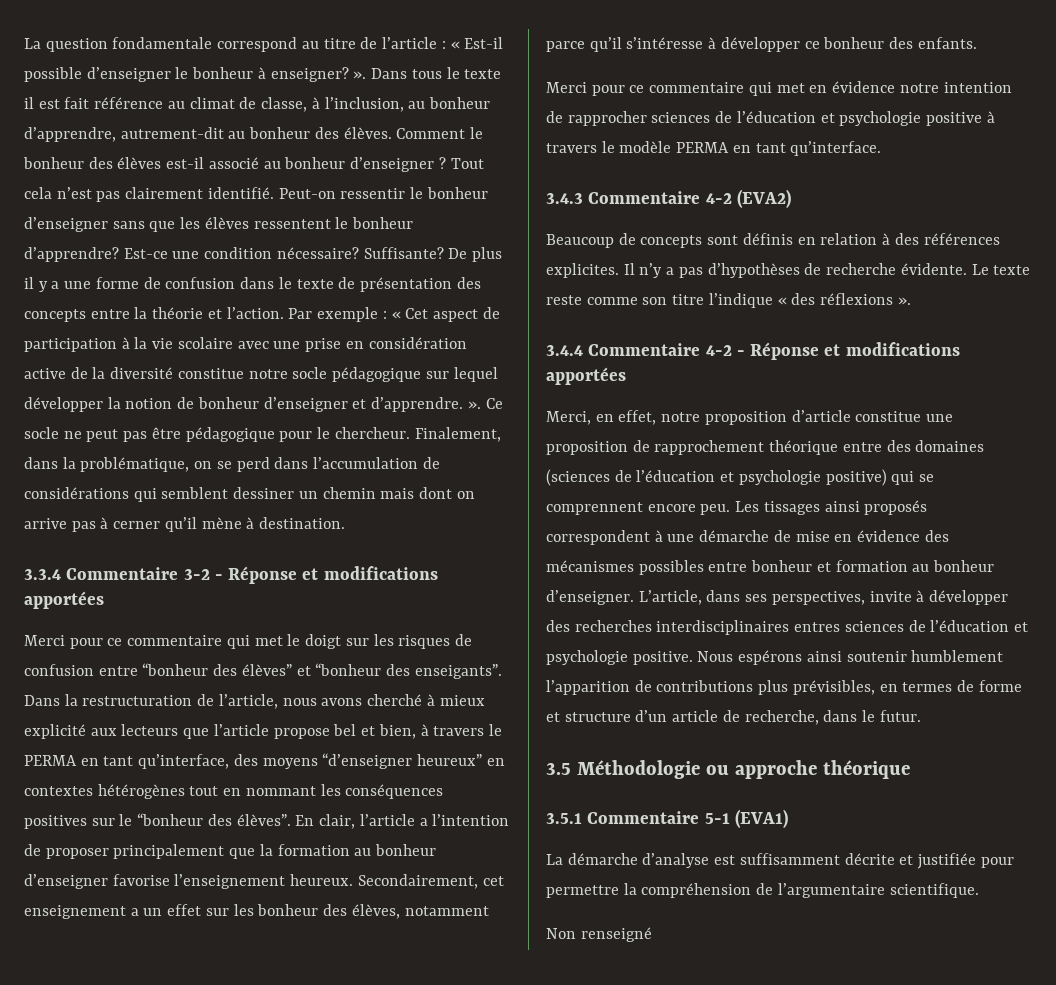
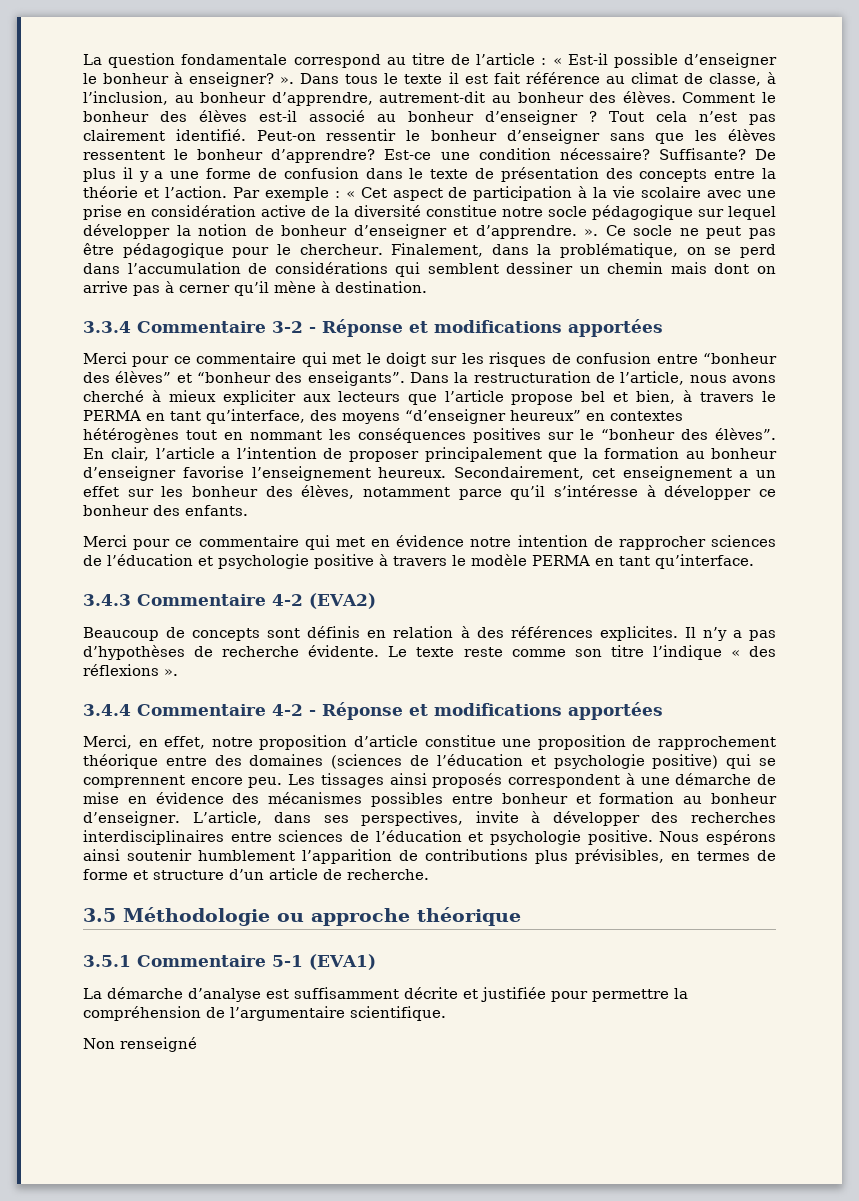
[24,724,86,739] explicité -> [222,390,296,405] expliciter
[794,622,841,632] entres -> [230,832,272,842] entre
[744,710,921,725] recherche, dans le futur. -> [347,869,429,880] recherche.

